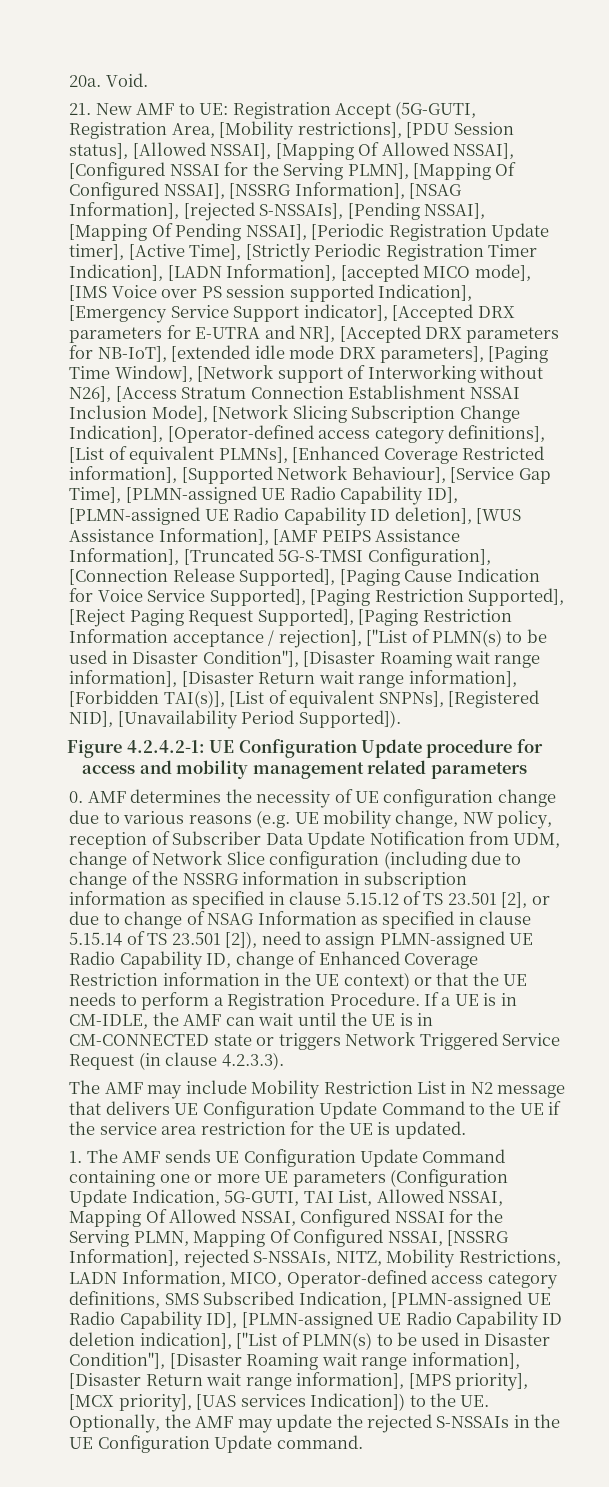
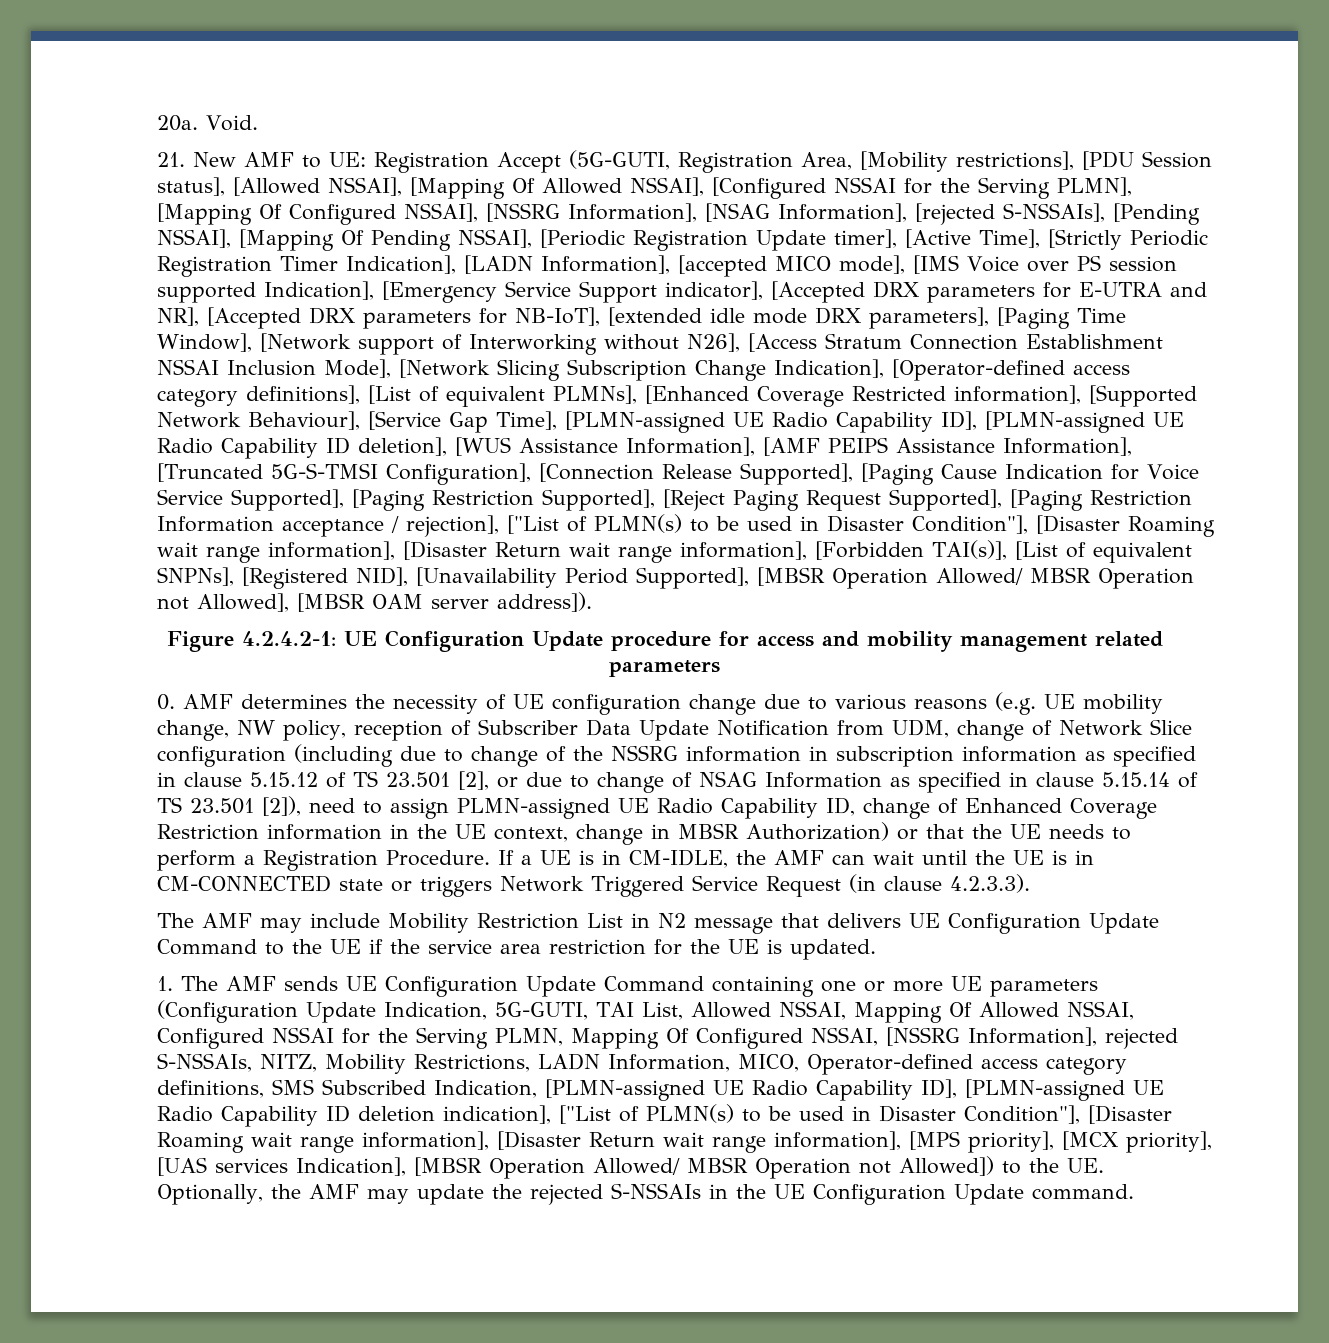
[298,710,401,728] Supported]). -> [635,567,1194,589] [156,592,592,612] Supported], [MBSR Operation Allowed/ MBSR Operation not Allowed], [MBSR OAM server address]).
[343,972,410,990] context) -> [493,822,889,845] context, change in MBSR Authorization)
[310,1393,406,1411] Indication]) -> [295,1156,994,1179] Indication], [MBSR Operation Allowed/ MBSR Operation not Allowed])

